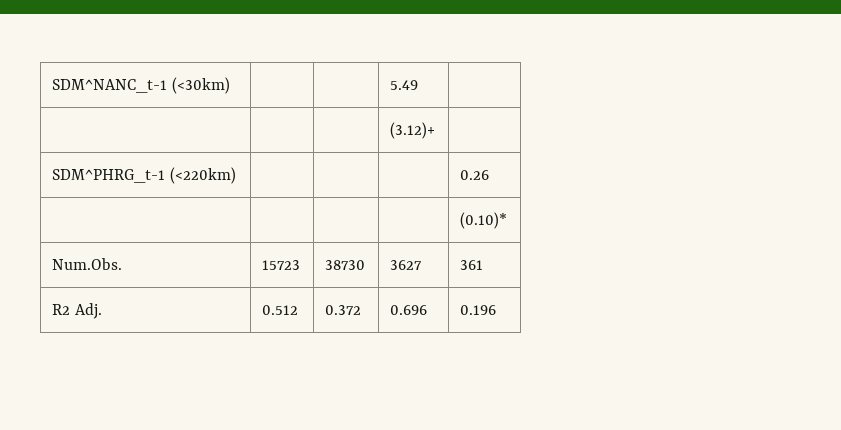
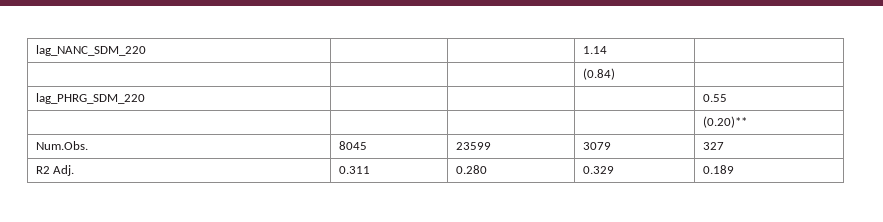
[52,77,230,94] [390,80,419,90] [390,122,436,139] [52,167,236,184] [460,170,490,180] [460,212,508,229] [52,258,123,270] [262,260,301,270] [325,260,366,270] [390,260,423,270] [460,260,484,270] [52,303,102,319] [262,305,299,315] [325,305,362,315] [390,305,428,315] [460,305,497,315] SDM^NANC_t-1 (<30km) | | | 5.49 | // | | | (3.12)+ | // SDM^PHRG_t-1 (<220km) | | | | 0.26 // | | | | (0.10)* // Num.Obs. | 15723 | 38730 | 3627 | 361 // R2 Adj. | 0.512 | 0.372 | 0.696 | 0.196 -> [36,45,147,56] [583,46,608,54] [583,68,616,80] [36,93,146,104] [703,94,728,102] [703,116,748,128] [36,141,89,150] [339,141,368,150] [456,142,492,150] [583,142,612,150] [703,142,725,150] [36,165,75,176] [339,166,371,174] [456,165,488,174] [583,166,615,174] [703,165,735,174] lag_NANC_SDM_220 | | | 1.14 | // | | | (0.84) | // lag_PHRG_SDM_220 | | | | 0.55 // | | | | (0.20)** // Num.Obs. | 8045 | 23599 | 3079 | 327 // R2 Adj. | 0.311 | 0.280 | 0.329 | 0.189

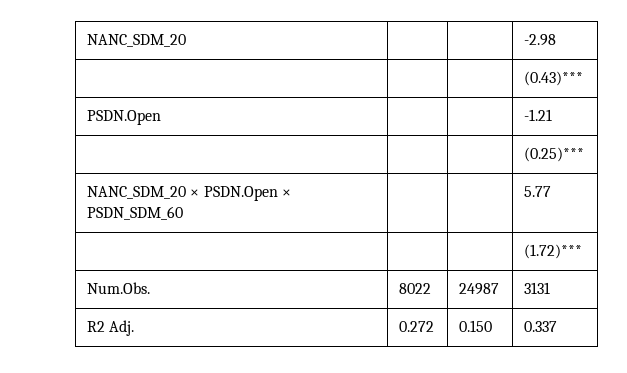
[36,45,147,56] [583,46,608,54] [583,68,616,80] [36,93,146,104] [703,94,728,102] [703,116,748,128] [36,141,89,150] [339,141,368,150] [456,142,492,150] [583,142,612,150] [703,142,725,150] [36,165,75,176] [339,166,371,174] [456,165,488,174] [583,166,615,174] [703,165,735,174] lag_NANC_SDM_220 | | | 1.14 | // | | | (0.84) | // lag_PHRG_SDM_220 | | | | 0.55 // | | | | (0.20)** // Num.Obs. | 8045 | 23599 | 3079 | 327 // R2 Adj. | 0.311 | 0.280 | 0.329 | 0.189 -> [86,34,186,47] [523,34,556,46] [523,71,583,86] [86,110,161,125] [523,109,552,121] [523,147,584,162] [86,186,291,201] [86,206,183,220] [523,186,551,197] [523,244,582,259] [86,282,150,294] [398,283,431,294] [458,283,499,295] [523,282,550,294] [86,320,135,336] [398,321,434,332] [458,320,492,332] [523,321,557,332] NANC_SDM_20 | | | -2.98 // | | | (0.43)*** // PSDN.Open | | | -1.21 // | | | (0.25)*** // NANC_SDM_20 × PSDN.Open × PSDN_SDM_60 | | | 5.77 // | | | (1.72)*** // Num.Obs. | 8022 | 24987 | 3131 // R2 Adj. | 0.272 | 0.150 | 0.337

